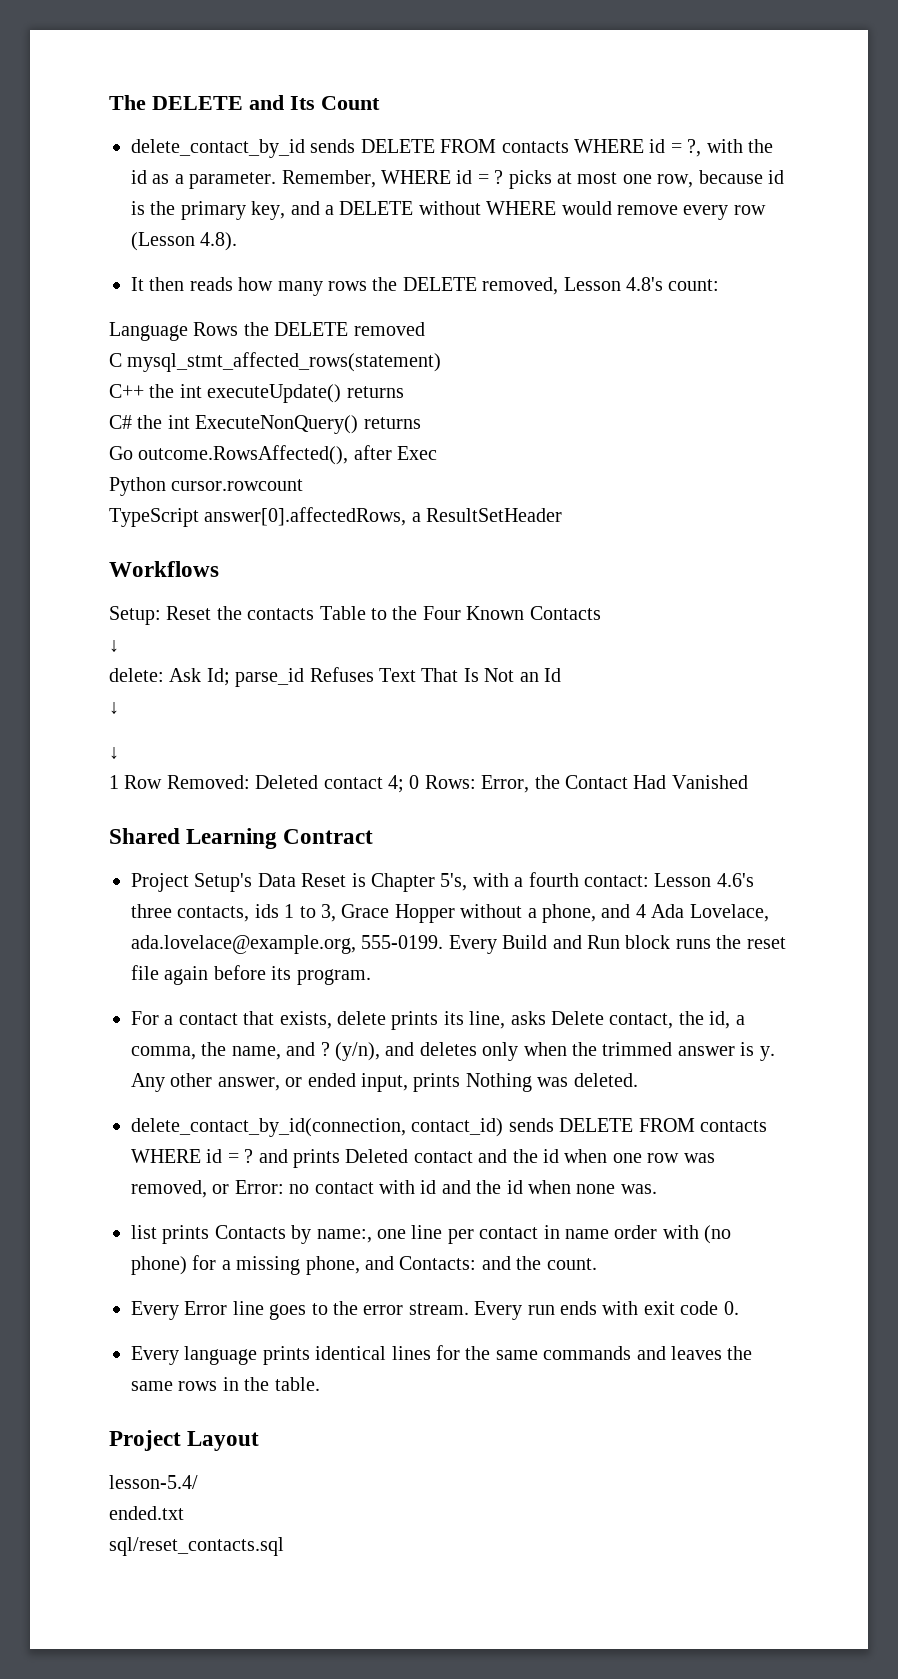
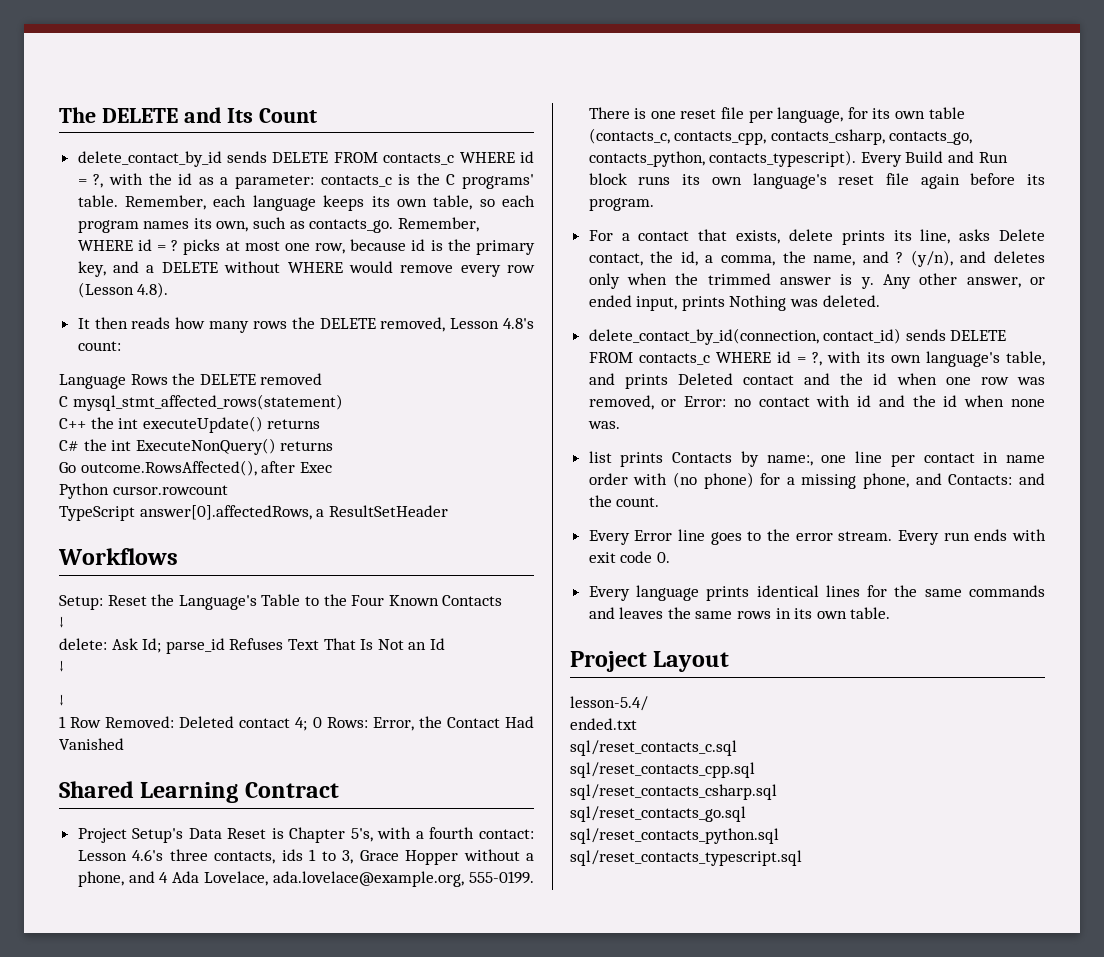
[501,141,569,153] contacts -> [383,153,455,165] contacts_c
[189,172,277,189] parameter. -> [234,173,534,189] [77,195,535,211] [77,217,394,233] parameter: contacts_c is the C programs' table. Remember, each language keeps its own table, so each program names its own, such as contacts_go.
[247,608,315,620] contacts -> [178,595,257,610] Language's
(444, 942) none -> [588,107,965,123] [588,128,973,145] [588,150,857,167] There is one reset file per language, for its own table (contacts_c, contacts_cpp, contacts_csharp, contacts_go, contacts_python, contacts_typescript).
[716,935,742,949] the -> [682,173,827,189] its own language's
[699,1120,767,1132] [131,1149,254,1163] contacts WHERE id = ? -> [638,351,1045,367] contacts_c WHERE id = ?, with its own language's table,
[244,1377,270,1391] the -> [794,608,847,619] its own
[109,1537,284,1556] sql/reset_contacts.sql -> [570,740,737,756] [570,762,755,778] [570,784,777,800] [570,806,746,822] [570,828,779,844] [570,850,802,866] sql/reset_contacts_c.sql // sql/reset_contacts_cpp.sql // sql/reset_contacts_csharp.sql // sql/reset_contacts_go.sql // sql/reset_contacts_python.sql // sql/reset_contacts_typescript.sql

